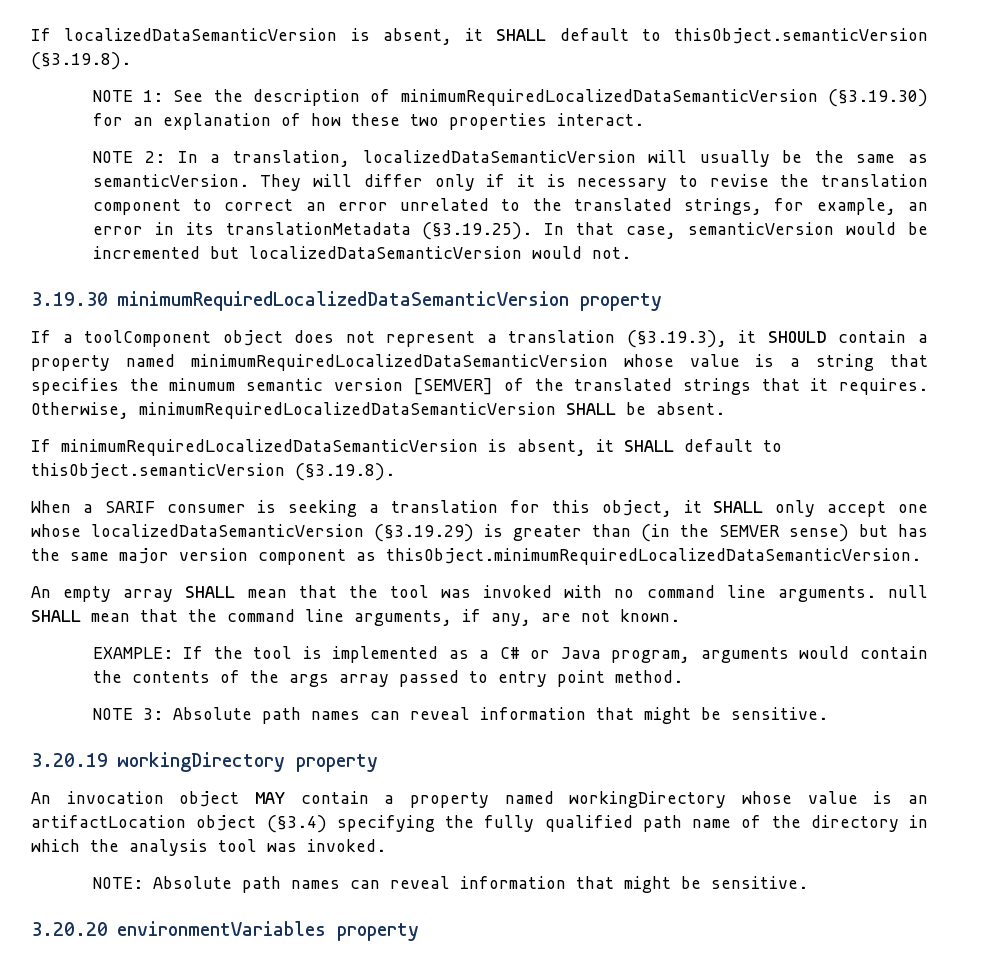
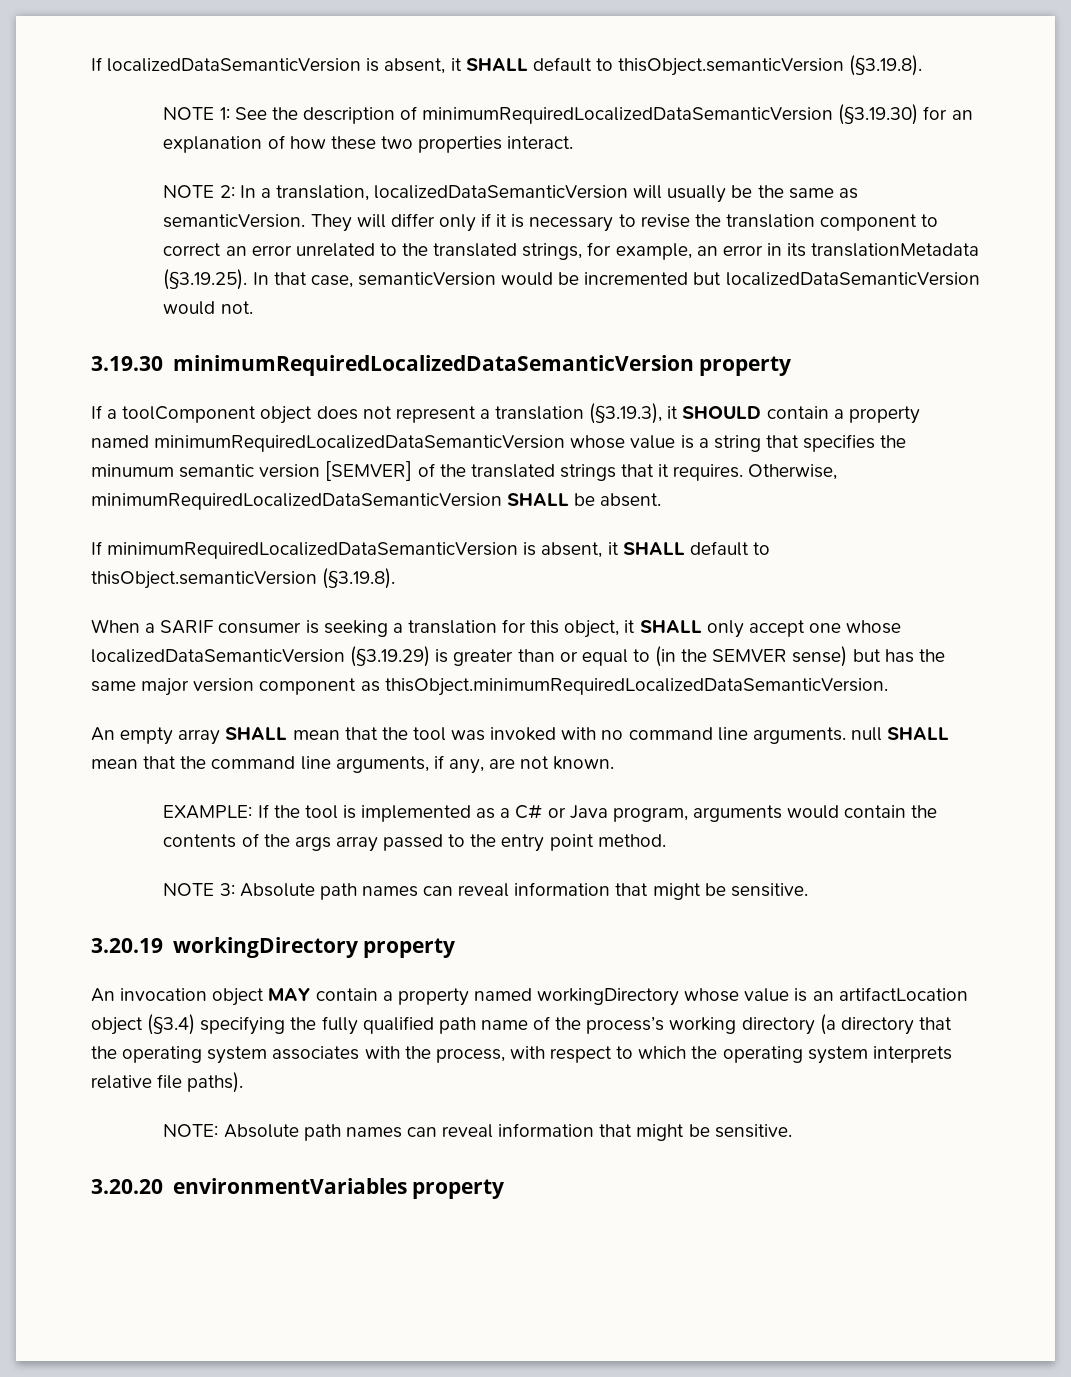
(631, 530) none -> [559,649,650,666] or equal to
(488, 677) none -> [470,834,497,847] the
[810,815,928,832] [31,839,386,856] directory in which the analysis tool was invoked. -> [586,1014,952,1035] [91,1046,952,1064] [91,1072,244,1093] process’s working directory (a directory that the operating system associates with the process, with respect to which the operating system interprets relative file paths).

